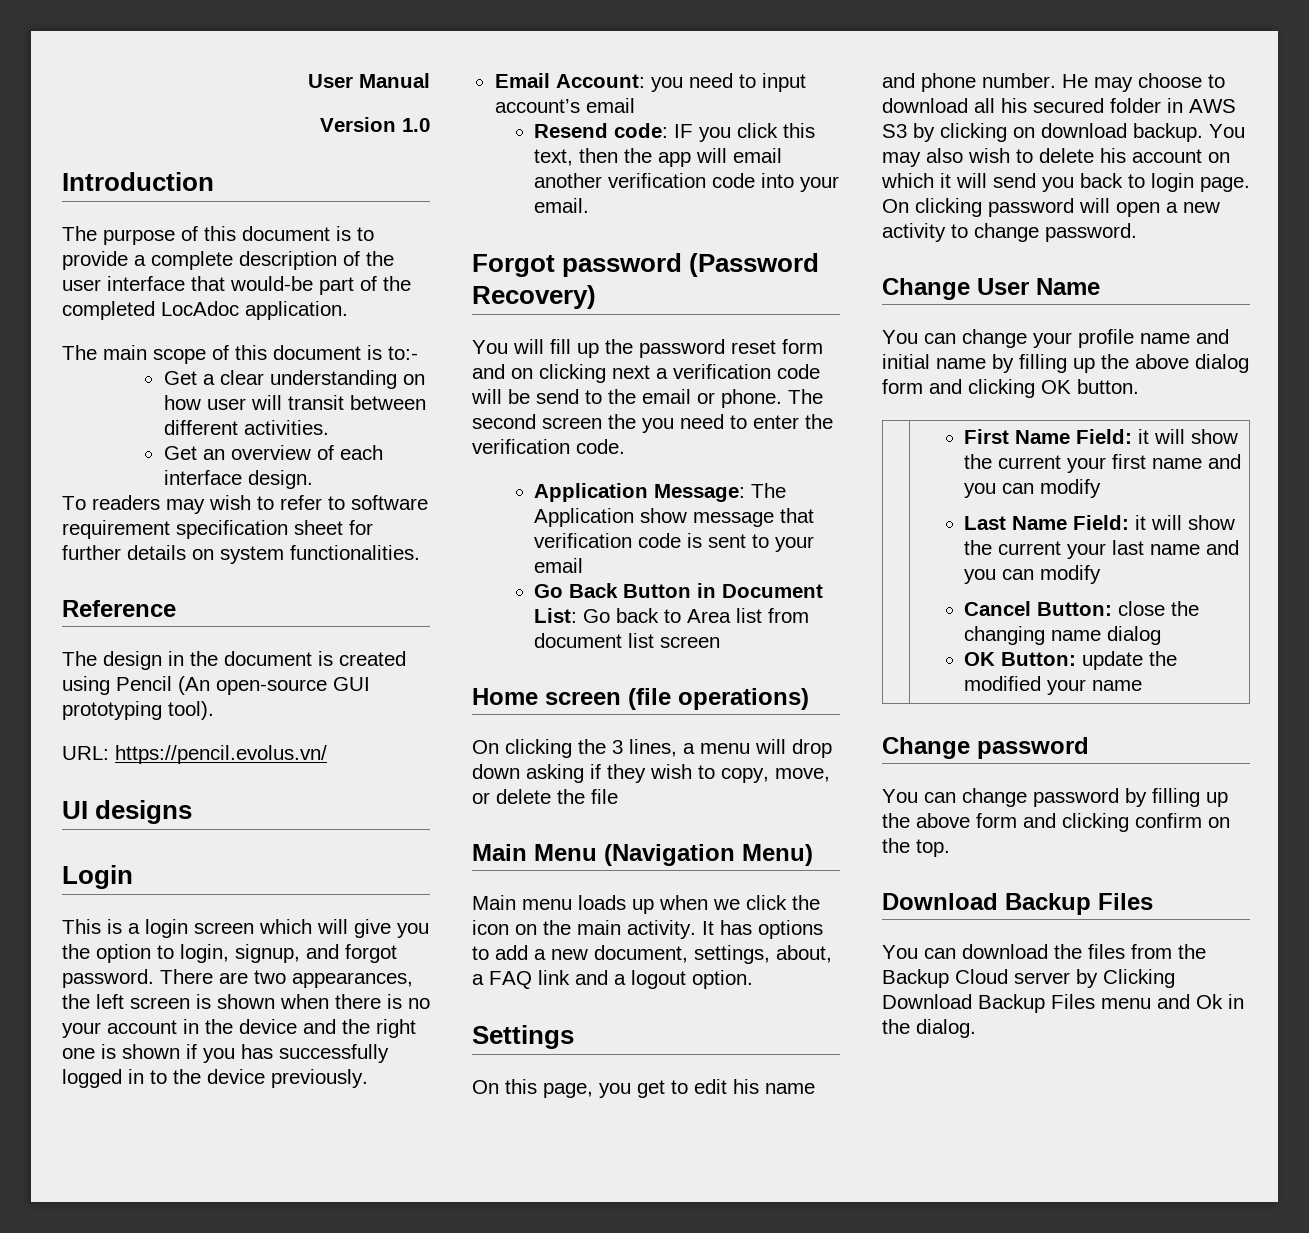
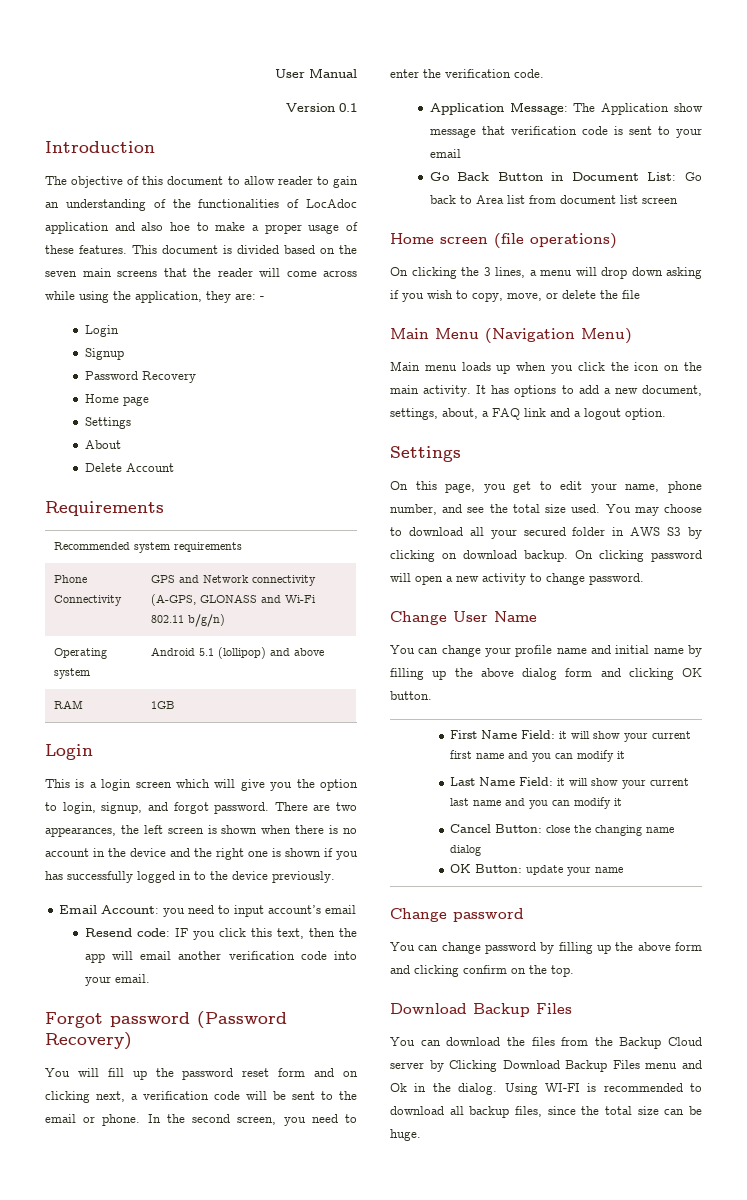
[402,118,430,132] 1.0 -> [339,103,357,112] 0.1
[103,226,374,245] [62,251,394,270] [62,276,411,295] [62,301,348,320] [62,345,418,364] [163,370,425,389] [163,395,426,410] [163,420,329,435] [163,445,383,460] [163,470,313,489] [62,495,428,514] [62,520,373,539] [62,545,420,564] [62,600,176,617] [62,651,406,670] [62,676,370,695] [62,701,214,720] [62,745,327,764] [62,800,193,824] purpose of this document is to provide a complete description of the user interface that would-be part of the completed LocAdoc application. // The main scope of this document is to:- // Get a clear understanding on how user will transit between different activities. // Get an overview of each interface design. // To readers may wish to refer to software requirement specification sheet for further details on system functionalities. // Reference // The design in the document is created using Pencil (An open-source GUI prototyping tool). // URL: https://pencil.evolus.vn/ // UI designs -> [71,176,358,188] [45,199,357,211] [45,222,358,234] [45,245,357,254] [45,268,357,277] [45,291,264,303] [84,325,119,337] [84,348,124,360] [84,371,196,383] [84,394,149,406] [84,417,131,429] [84,440,121,449] [84,463,174,472] [45,501,164,516] [53,542,242,553] [53,575,87,583] [53,595,122,606] [150,575,316,586] [150,594,316,606] [150,614,225,627] [53,648,107,659] [53,668,90,679] [150,647,324,659] [53,700,83,709] [150,701,174,709] objective of this document to allow reader to gain an understanding of the functionalities of LocAdoc application and also hoe to make a proper usage of these features. This document is divided based on the seven main screens that the reader will come across while using the application, they are: - // Login // Signup // Password Recovery // Home page // Settings // About // Delete Account // Requirements // Recommended system requirements // Phone Connectivity | GPS and Network connectivity (A-GPS, GLONASS and Wi-Fi 802.11 b/g/n) // Operating system | Android 5.1 (lollipop) and above // RAM | 1GB
[62,1022,101,1038] your -> (357, 831) none
[612,365,650,379] next -> [96,1091,125,1102] next,
[536,389,579,404] send -> [292,1091,315,1100] sent
[788,389,823,404] [472,414,636,429] The second screen the -> [147,1114,277,1125] In the second screen,
[607,764,646,783] they -> [402,293,424,302] you
[713,899,740,910] we -> [551,365,573,374] you
[733,1079,815,1094] [882,73,1088,92] his name and phone number. He -> [590,481,702,493] [390,504,631,515] your name, phone number, and see the total size used. You
[1001,98,1027,113] his -> [490,529,517,539] your
[1209,124,1245,138] [882,148,1230,167] [881,173,1250,192] You may also wish to delete his account on which it will send you back to login page. -> (568, 556) none
[964,454,1107,473] the current your -> [623,731,691,742] your current
(1102, 488) none -> [616,751,625,759] it
[964,540,1107,559] the current your -> [621,778,689,789] your current
(1102, 574) none -> [613,798,622,806] it
[1149,651,1178,666] [964,676,1042,691] the modified -> (563, 870) none
(976, 1028) none -> [504,1083,702,1095] [390,1106,702,1118] [390,1129,421,1141] Using WI-FI is recommended to download all backup files, since the total size can be huge.

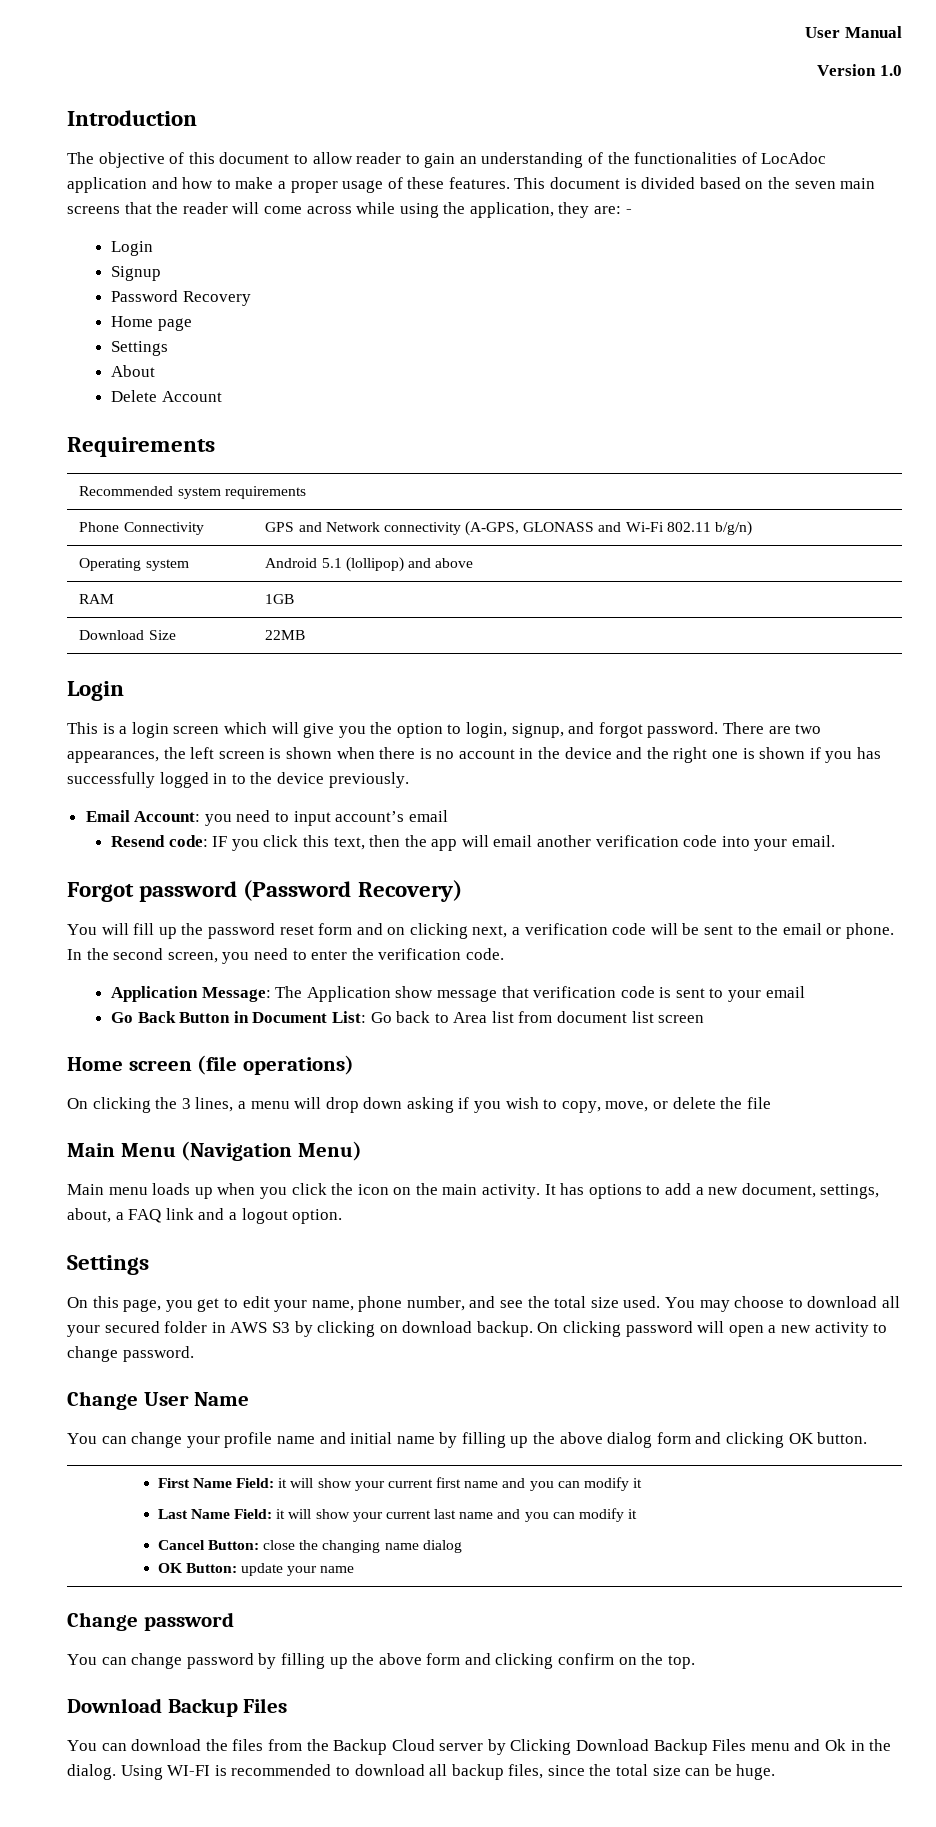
[339,103,357,112] 0.1 -> [880,65,902,76] 1.0
[141,222,190,231] also hoe -> [182,177,214,189] how
(174, 705) none -> [79,630,176,640] [265,630,306,640] // Download Size | 22MB

